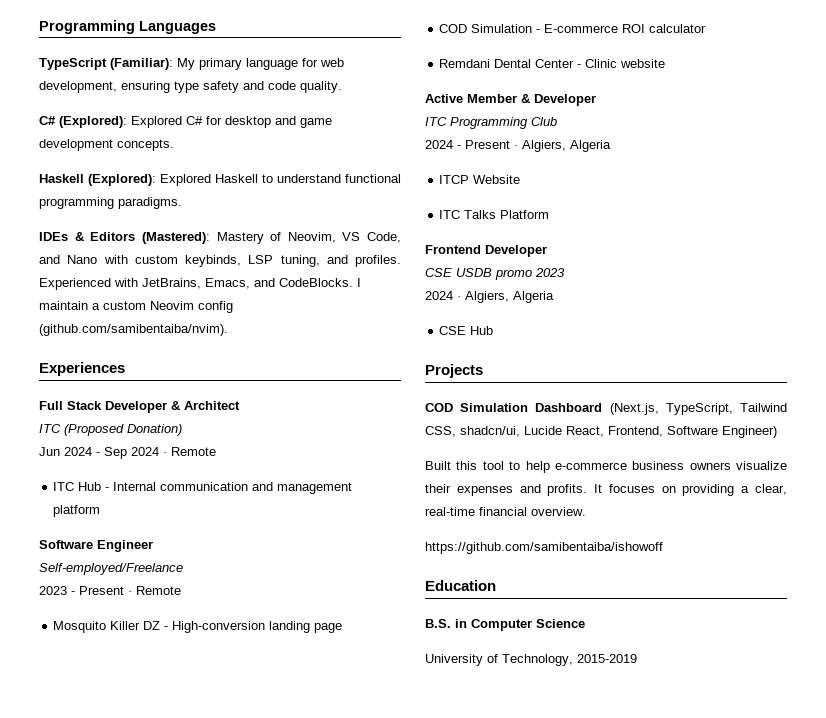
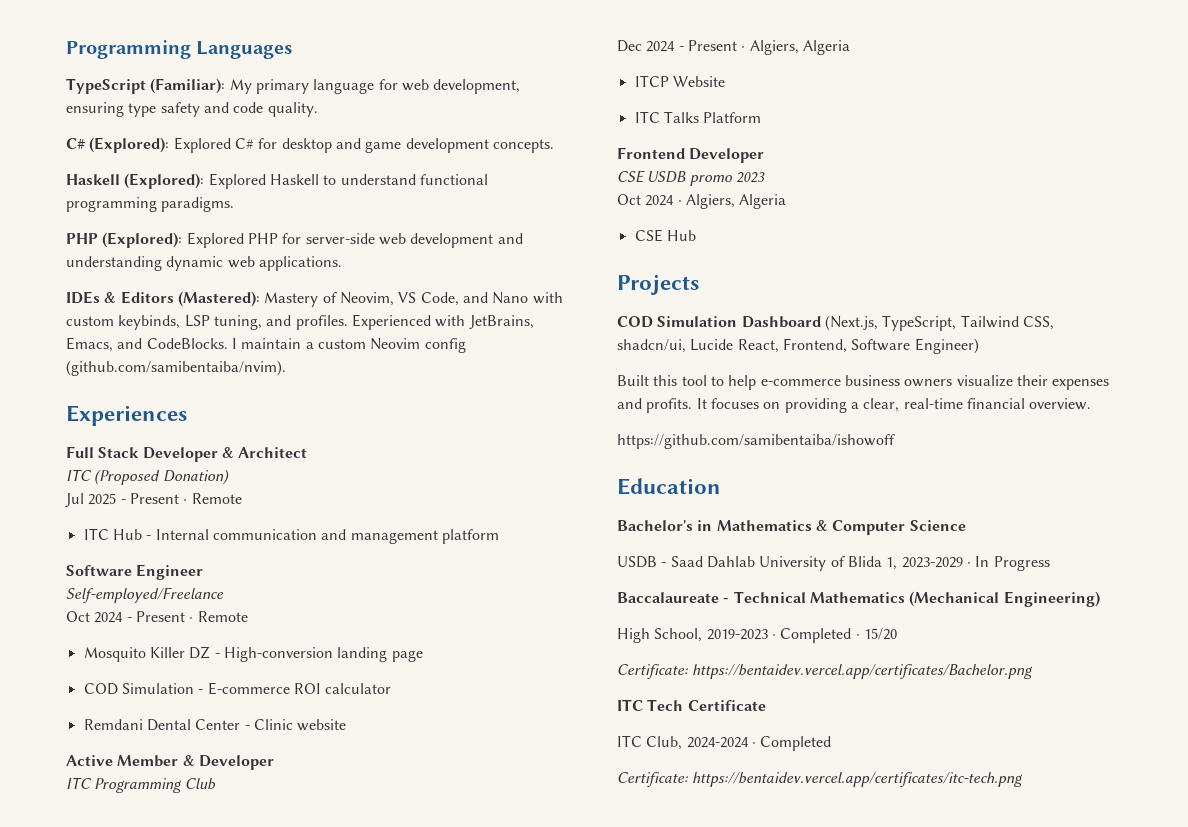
(182, 203) none -> [66,232,523,248] [66,256,342,271] // PHP (Explored): Explored PHP for server-side web development and understanding dynamic web applications.
[39,447,159,459] Jun 2024 - Sep 2024 -> [65,493,179,507] Jul 2025 - Present
[39,586,67,595] 2023 -> [66,611,124,623] Oct 2024
(557, 121) none -> [617,40,642,52] Dec
(565, 272) none -> [617,194,641,205] Oct
[425,619,585,631] [425,654,637,666] B.S. in Computer Science // University of Technology, 2015-2019 -> [617,520,966,535] [617,556,1050,571] [617,591,1100,607] [617,628,897,643] [617,664,1034,679] [617,699,766,711] [617,735,832,751] [617,772,1024,787] Bachelor's in Mathematics & Computer Science // USDB - Saad Dahlab University of Blida 1, 2023-2029 · In Progress // Baccalaureate - Technical Mathematics (Mechanical Engineering) // High School, 2019-2023 · Completed · 15/20 // Certificate: https://bentaidev.vercel.app/certificates/Bachelor.png // ITC Tech Certificate // ITC Club, 2024-2024 · Completed // Certificate: https://bentaidev.vercel.app/certificates/itc-tech.png

